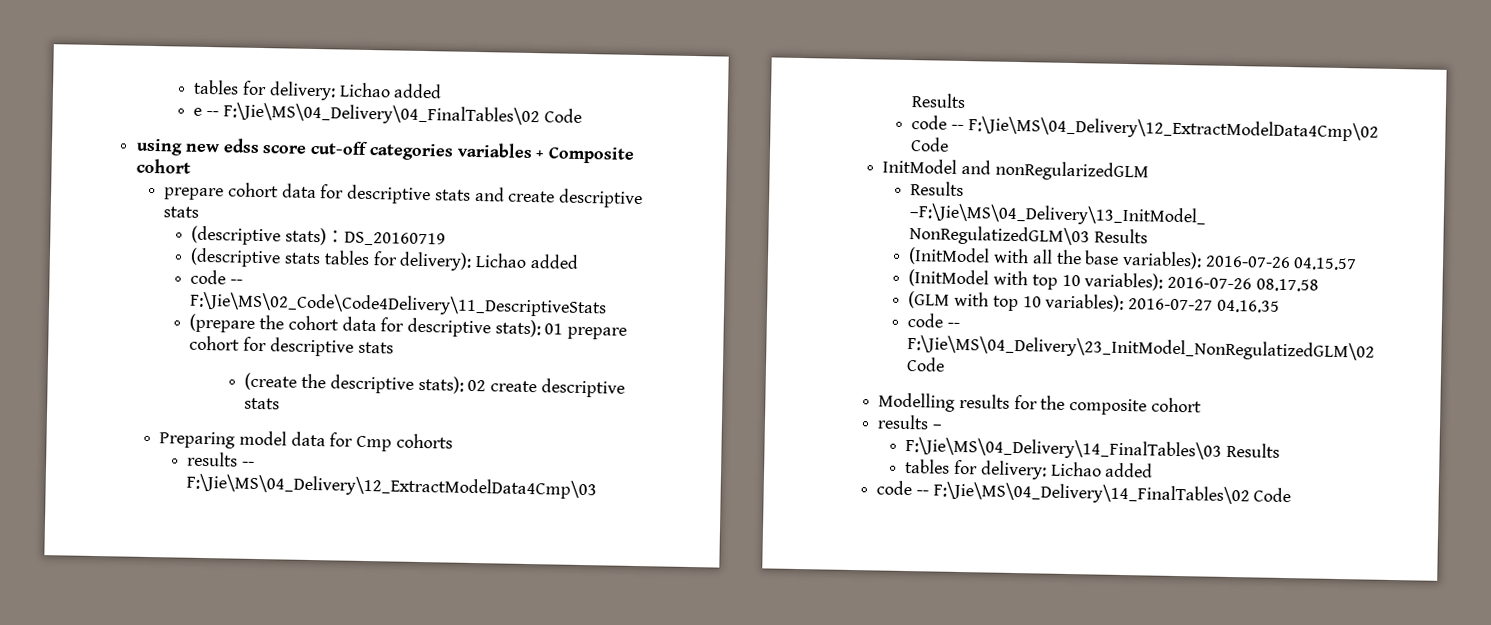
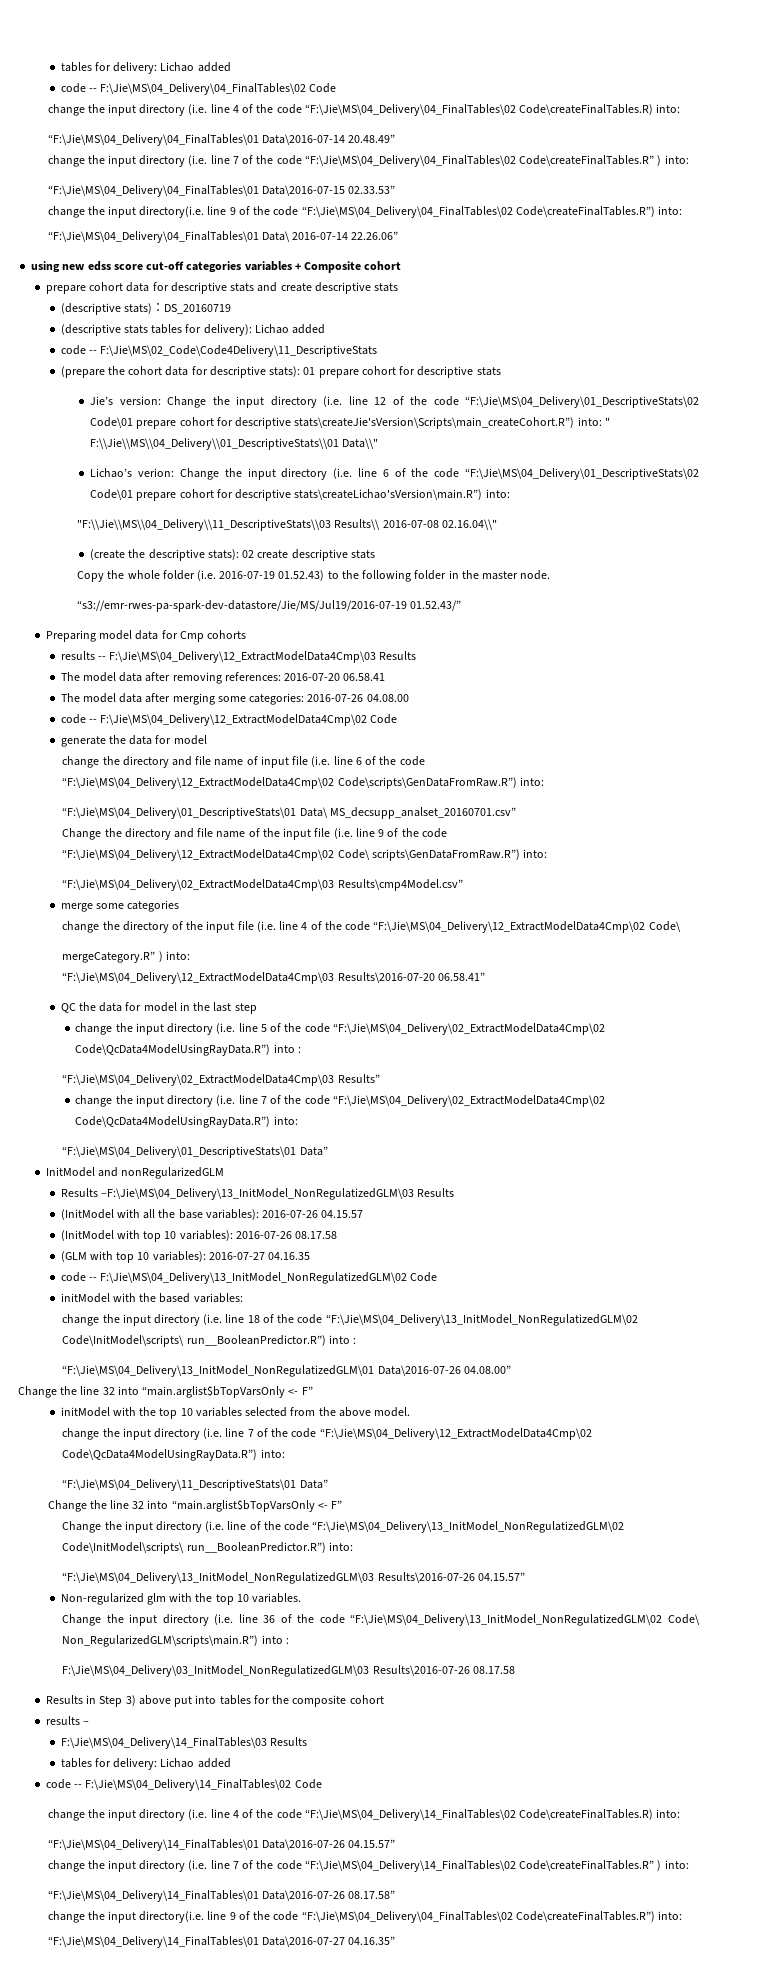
[193,79,443,101] [193,107,203,116] tables for delivery: Lichao added // e -> [60,62,231,74] [60,83,86,93] tables for delivery: Lichao added // code
(582, 115) none -> [47,104,681,116] [47,134,396,146] [47,155,689,167] [47,185,396,197] [47,206,683,218] [47,231,399,243] // change the input directory (i.e. line 4 of the code “F:\Jie\MS\04_Delivery\04_FinalTables\02 Code\createFinalTables.R) into: // “F:\Jie\MS\04_Delivery\04_FinalTables\01 Data\2016-07-14 20.48.49” // change the input directory (i.e. line 7 of the code “F:\Jie\MS\04_Delivery\04_FinalTables\02 Code\createFinalTables.R” ) into: // “F:\Jie\MS\04_Delivery\04_FinalTables\01 Data\2016-07-15 02.33.53” // change the input directory(i.e. line 9 of the code “F:\Jie\MS\04_Delivery\04_FinalTables\02 Code\createFinalTables.R”) into: // “F:\Jie\MS\04_Delivery\04_FinalTables\01 Data\ 2016-07-14 22.26.06”
(394, 347) none -> [90,396,700,408] [90,417,610,429] [90,438,379,450] [90,468,699,480] [90,489,510,501] [77,519,497,531] // Jie’s version: Change the input directory (i.e. line 12 of the code “F:\Jie\MS\04_Delivery\01_DescriptiveStats\02 Code\01 prepare cohort for descriptive stats\createJie'sVersion\Scripts\main_createCohort.R”) into: " F:\\Jie\\MS\\04_Delivery\\01_DescriptiveStats\\01 Data\\" // Lichao’s verion: Change the input directory (i.e. line 6 of the code “F:\Jie\MS\04_Delivery\01_DescriptiveStats\02 Code\01 prepare cohort for descriptive stats\createLichao'sVersion\main.R”) into: // "F:\\Jie\\MS\\04_Delivery\\11_DescriptiveStats\\03 Results\\ 2016-07-08 02.16.04\\"
(281, 403) none -> [77,570,551,582] [77,600,462,612] // Copy the whole folder (i.e. 2016-07-19 01.52.43) to the following folder in the master node. // “s3://emr-rwes-pa-spark-dev-datastore/Jie/MS/Jul19/2016-07-19 01.52.43/”
[911,115,1379,142] [911,137,950,152] code -- F:\Jie\MS\04_Delivery\12_ExtractModelData4Cmp\02 Code -> [60,672,386,684] [60,693,409,705] [60,714,398,726] [60,735,207,747] [62,756,425,768] [62,777,544,789] [62,807,516,819] [62,828,447,840] [62,849,548,861] [62,879,463,891] [60,900,180,912] [62,921,681,933] [62,951,190,963] [62,972,485,984] [60,1002,257,1014] [75,1023,605,1035] [75,1044,301,1056] [62,1074,380,1086] [75,1095,605,1107] [75,1116,298,1128] [62,1146,328,1158] The model data after removing references: 2016-07-20 06.58.41 // The model data after merging some categories: 2016-07-26 04.08.00 // code -- F:\Jie\MS\04_Delivery\12_ExtractModelData4Cmp\02 Code // generate the data for model // change the directory and file name of input file (i.e. line 6 of the code “F:\Jie\MS\04_Delivery\12_ExtractModelData4Cmp\02 Code\scripts\GenDataFromRaw.R”) into: // “F:\Jie\MS\04_Delivery\01_DescriptiveStats\01 Data\ MS_decsupp_analset_20160701.csv” // Change the directory and file name of the input file (i.e. line 9 of the code “F:\Jie\MS\04_Delivery\12_ExtractModelData4Cmp\02 Code\ scripts\GenDataFromRaw.R”) into: // “F:\Jie\MS\04_Delivery\02_ExtractModelData4Cmp\03 Results\cmp4Model.csv” // merge some categories // change the directory of the input file (i.e. line 4 of the code “F:\Jie\MS\04_Delivery\12_ExtractModelData4Cmp\02 Code\ // mergeCategory.R” ) into: // “F:\Jie\MS\04_Delivery\12_ExtractModelData4Cmp\03 Results\2016-07-20 06.58.41” // QC the data for model in the last step // change the input directory (i.e. line 5 of the code “F:\Jie\MS\04_Delivery\02_ExtractModelData4Cmp\02 Code\QcData4ModelUsingRayData.R”) into : // “F:\Jie\MS\04_Delivery\02_ExtractModelData4Cmp\03 Results” // change the input directory (i.e. line 7 of the code “F:\Jie\MS\04_Delivery\02_ExtractModelData4Cmp\02 Code\QcData4ModelUsingRayData.R”) into: // “F:\Jie\MS\04_Delivery\01_DescriptiveStats\01 Data”
[907,335,1376,362] [906,356,946,372] [878,392,1011,412] F:\Jie\MS\04_Delivery\23_InitModel_NonRegulatizedGLM\02 Code // Modelling results -> [100,1272,438,1284] [60,1293,243,1303] [62,1314,638,1326] [62,1335,357,1347] [62,1365,511,1377] [18,1386,313,1398] [60,1407,411,1419] [62,1428,592,1440] [62,1449,285,1461] [62,1479,328,1491] [47,1500,343,1512] [62,1521,625,1533] [62,1542,353,1554] [62,1572,525,1584] [60,1593,302,1605] [62,1614,700,1626] [62,1635,289,1647] [62,1665,515,1677] [45,1695,251,1707] F:\Jie\MS\04_Delivery\13_InitModel_NonRegulatizedGLM\02 Code // initModel with the based variables: // change the input directory (i.e. line 18 of the code “F:\Jie\MS\04_Delivery\13_InitModel_NonRegulatizedGLM\02 Code\InitModel\scripts\ run__BooleanPredictor.R”) into : // “F:\Jie\MS\04_Delivery\13_InitModel_NonRegulatizedGLM\01 Data\2016-07-26 04.08.00” // Change the line 32 into “main.arglist$bTopVarsOnly <- F” // initModel with the top 10 variables selected from the above model. // change the input directory (i.e. line 7 of the code “F:\Jie\MS\04_Delivery\12_ExtractModelData4Cmp\02 Code\QcData4ModelUsingRayData.R”) into: // “F:\Jie\MS\04_Delivery\11_DescriptiveStats\01 Data” // Change the line 32 into “main.arglist$bTopVarsOnly <- F” // Change the input directory (i.e. line of the code “F:\Jie\MS\04_Delivery\13_InitModel_NonRegulatizedGLM\02 Code\InitModel\scripts\ run__BooleanPredictor.R”) into: // “F:\Jie\MS\04_Delivery\13_InitModel_NonRegulatizedGLM\03 Results\2016-07-26 04.15.57” // Non-regularized glm with the top 10 variables. // Change the input directory (i.e. line 36 of the code “F:\Jie\MS\04_Delivery\13_InitModel_NonRegulatizedGLM\02 Code\ Non_RegularizedGLM\scripts\main.R”) into : // F:\Jie\MS\04_Delivery\03_InitModel_NonRegulatizedGLM\03 Results\2016-07-26 08.17.58 // Results in Step 3) above put into tables
(1292, 495) none -> [47,1809,681,1821] [47,1839,396,1851] [47,1860,689,1872] [47,1890,396,1902] [47,1911,683,1923] [47,1936,396,1948] // change the input directory (i.e. line 4 of the code “F:\Jie\MS\04_Delivery\14_FinalTables\02 Code\createFinalTables.R) into: // “F:\Jie\MS\04_Delivery\14_FinalTables\01 Data\2016-07-26 04.15.57” // change the input directory (i.e. line 7 of the code “F:\Jie\MS\04_Delivery\14_FinalTables\02 Code\createFinalTables.R” ) into: // “F:\Jie\MS\04_Delivery\14_FinalTables\01 Data\2016-07-26 08.17.58” // change the input directory(i.e. line 9 of the code “F:\Jie\MS\04_Delivery\04_FinalTables\02 Code\createFinalTables.R”) into: // “F:\Jie\MS\04_Delivery\14_FinalTables\01 Data\2016-07-27 04.16.35”

